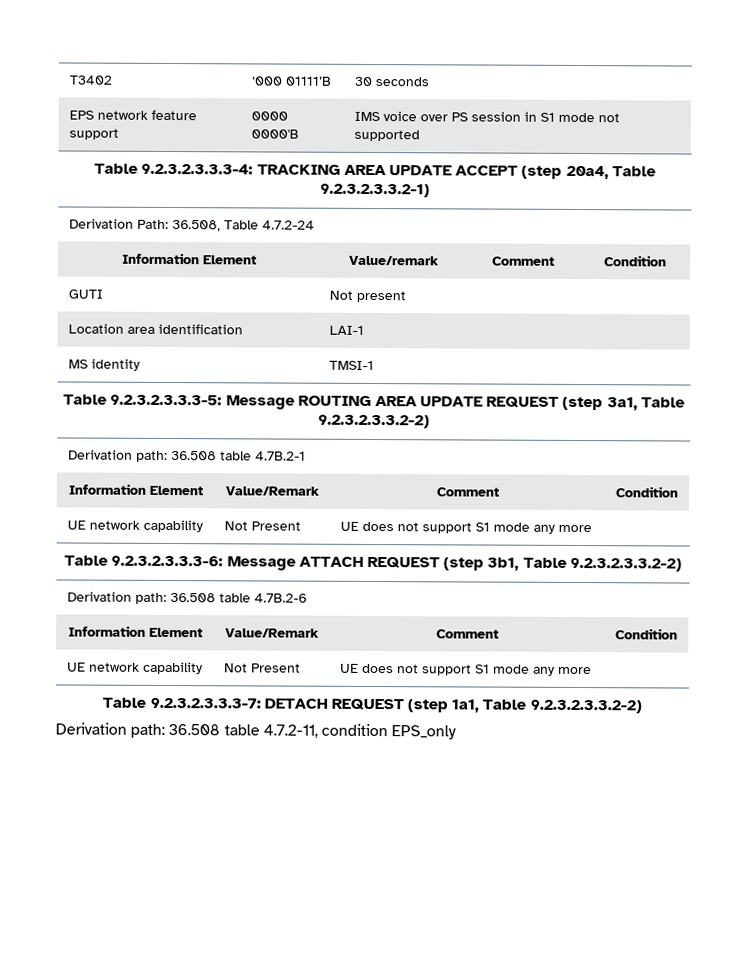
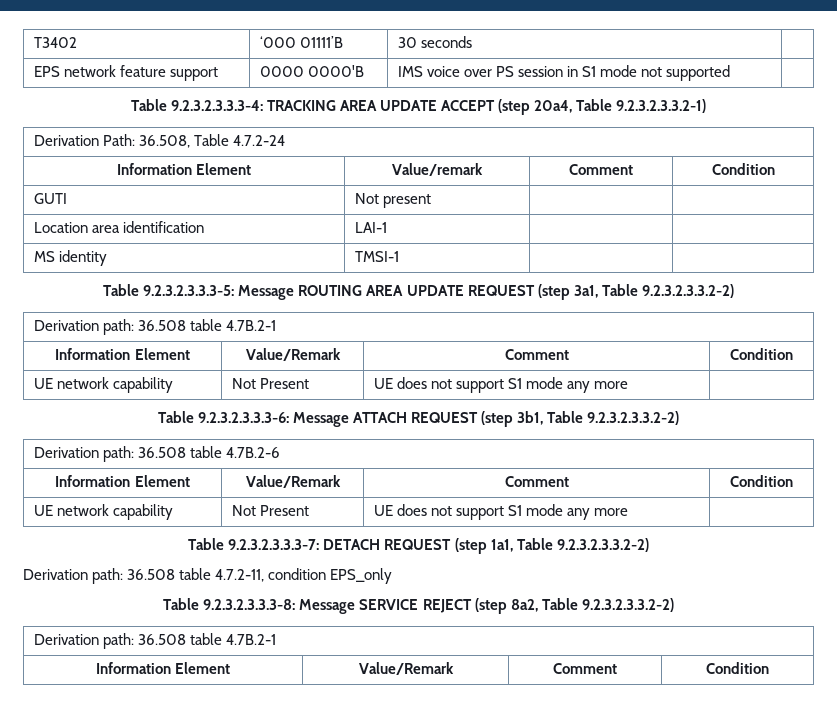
(457, 732) none -> [163,598,674,614] [33,633,276,649] [95,662,231,674] [358,662,454,675] [553,663,617,674] [706,662,769,674] // Table 9.2.3.2.3.3.3-8: Message SERVICE REJECT (step 8a2, Table 9.2.3.2.3.3.2-2) // Derivation path: 36.508 table 4.7B.2-1 // Information Element | Value/Remark | Comment | Condition

